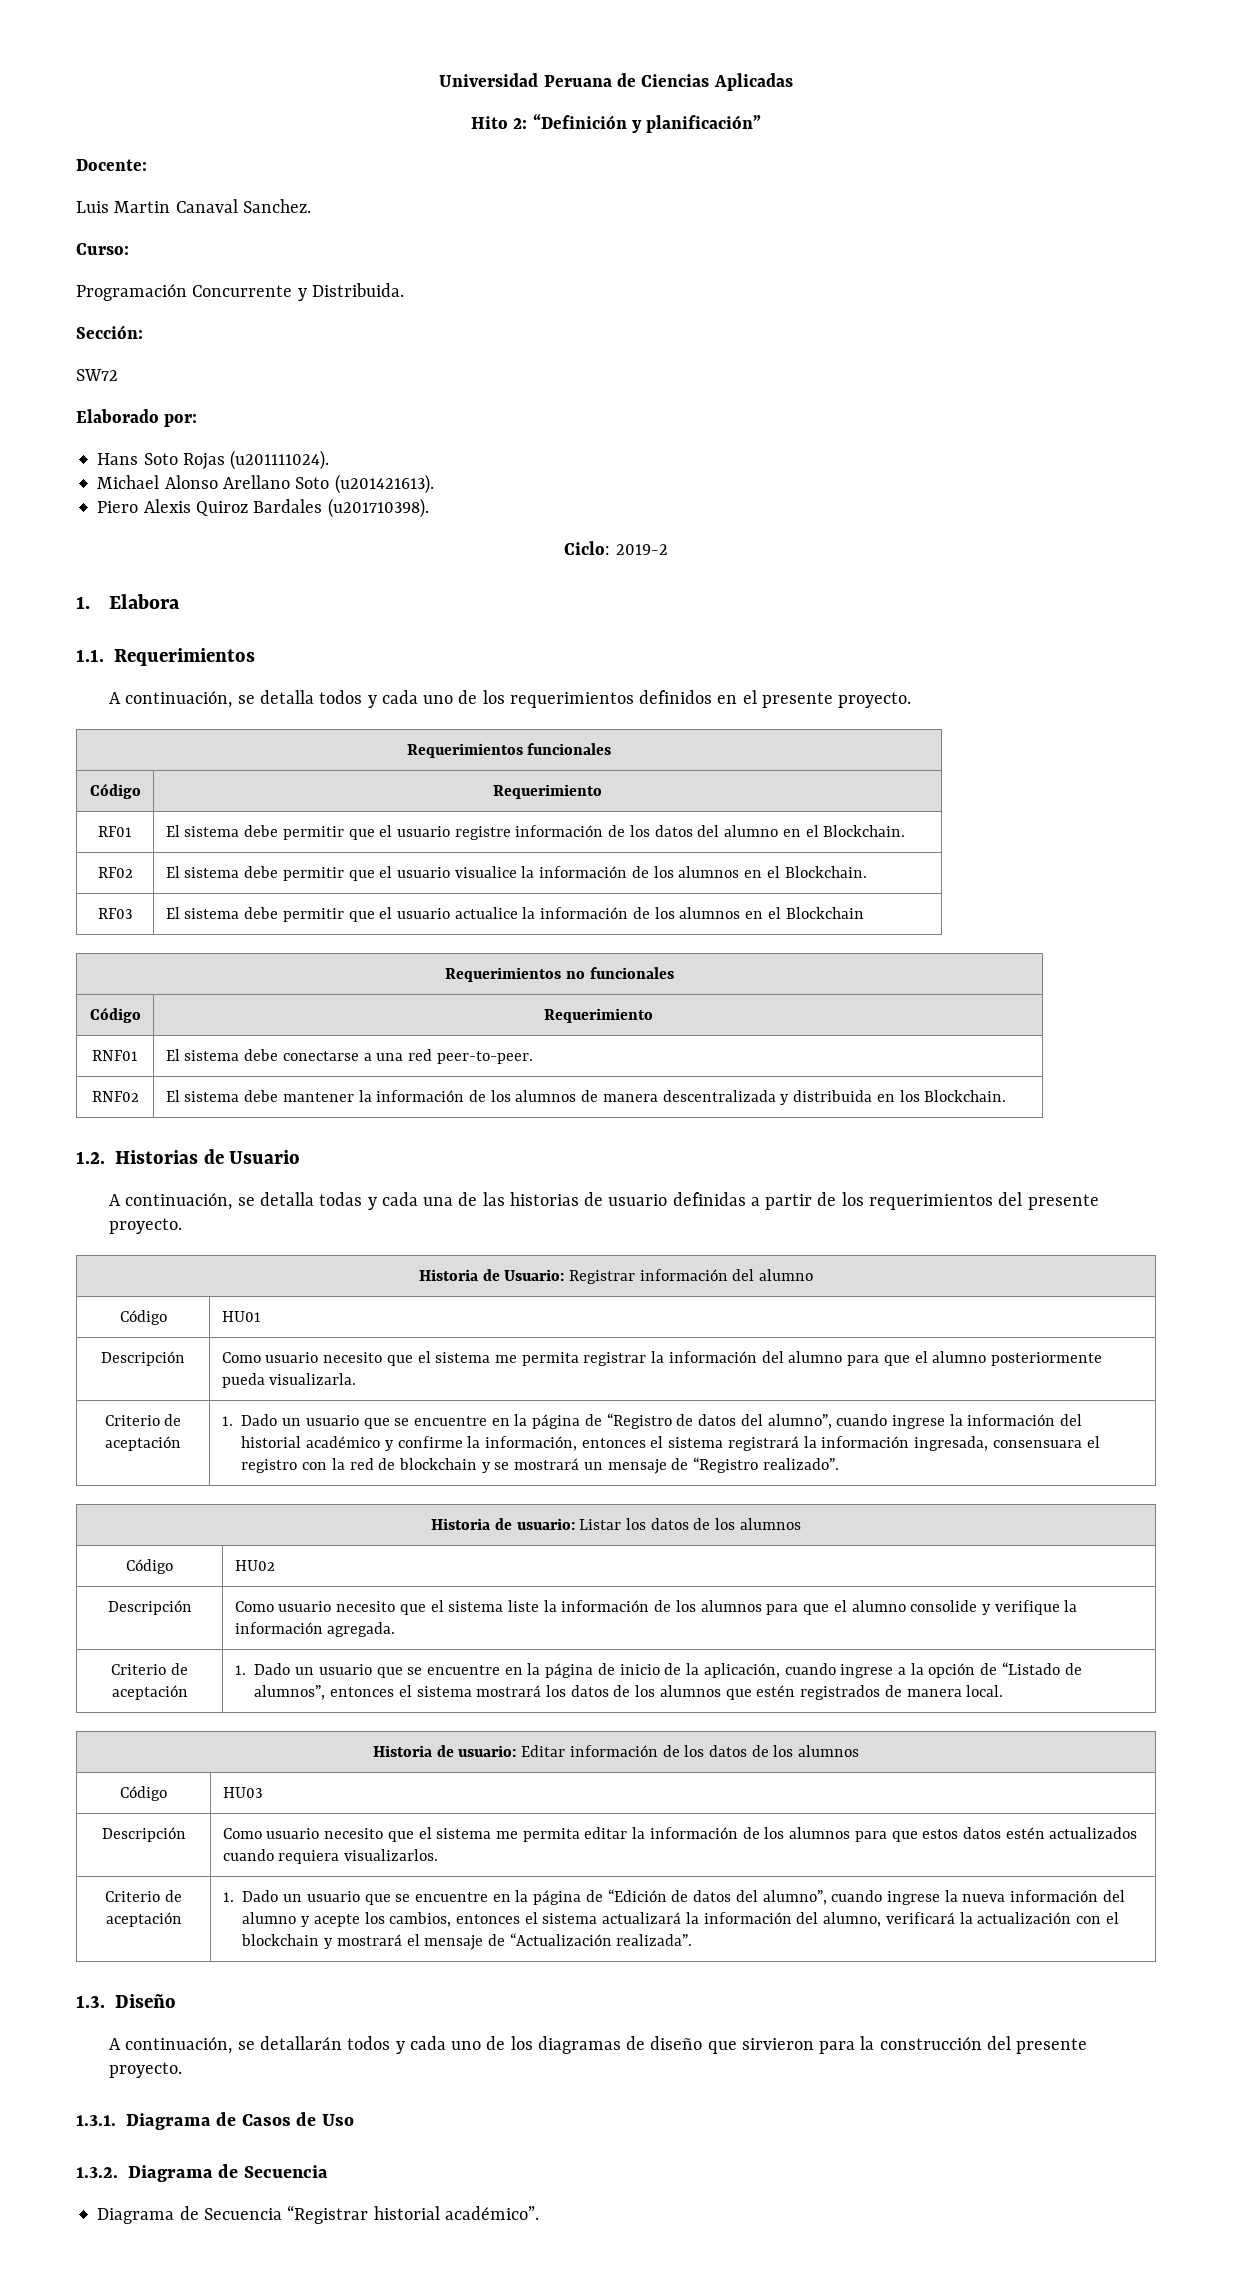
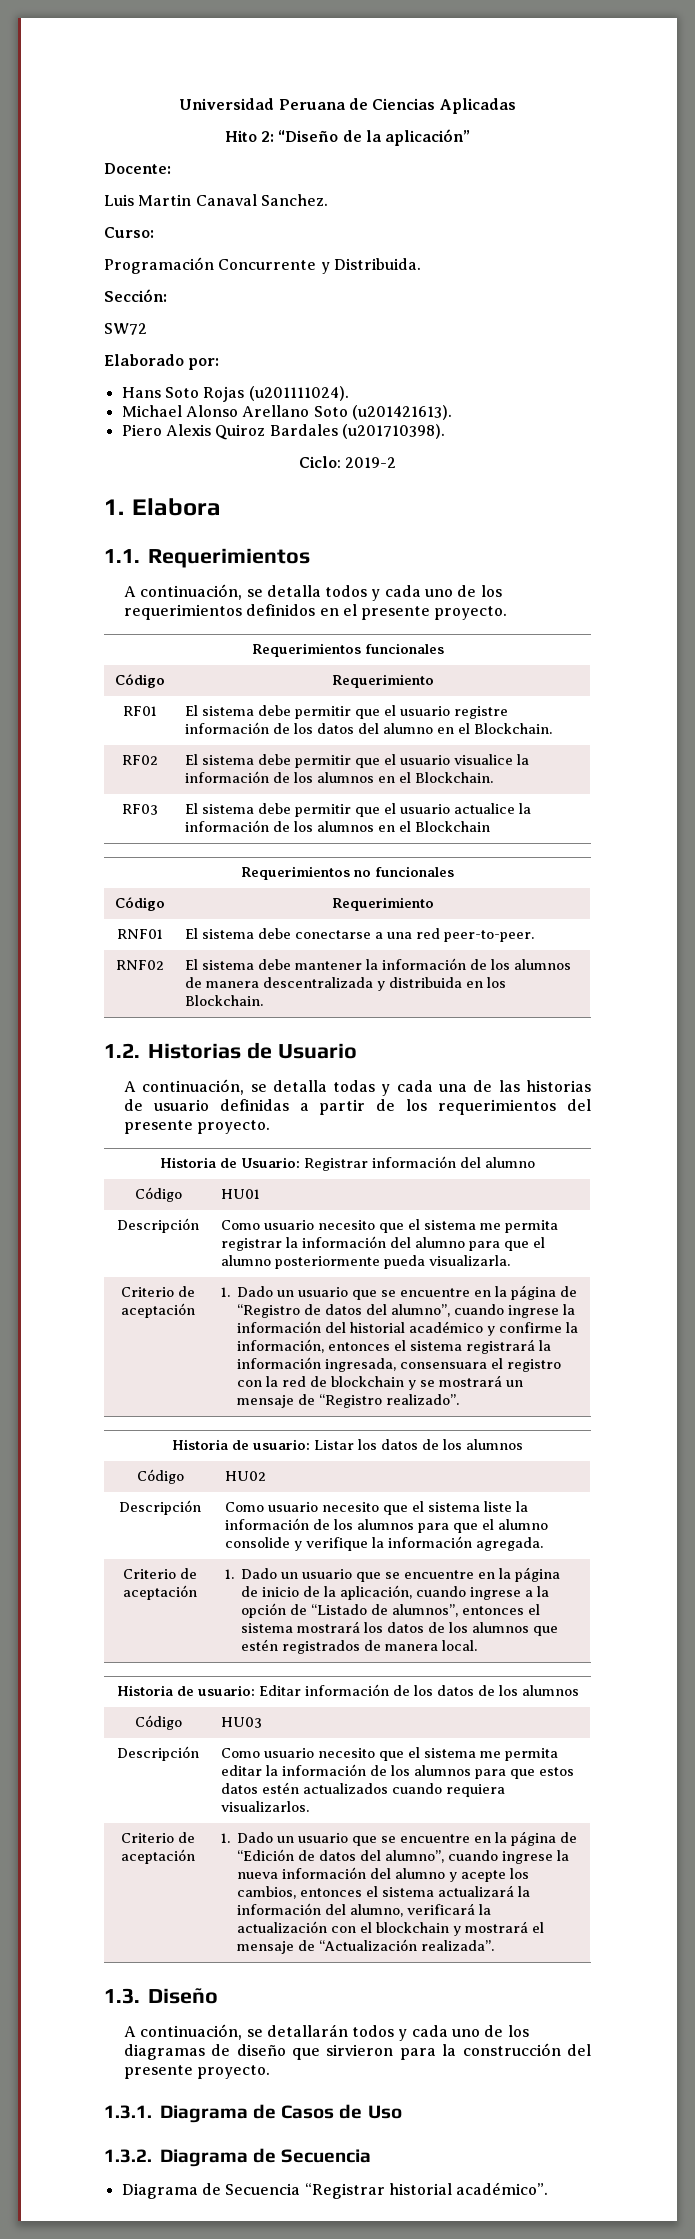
[532,114,762,133] “Definición y planificación” -> [278,129,471,146] “Diseño de la aplicación”

